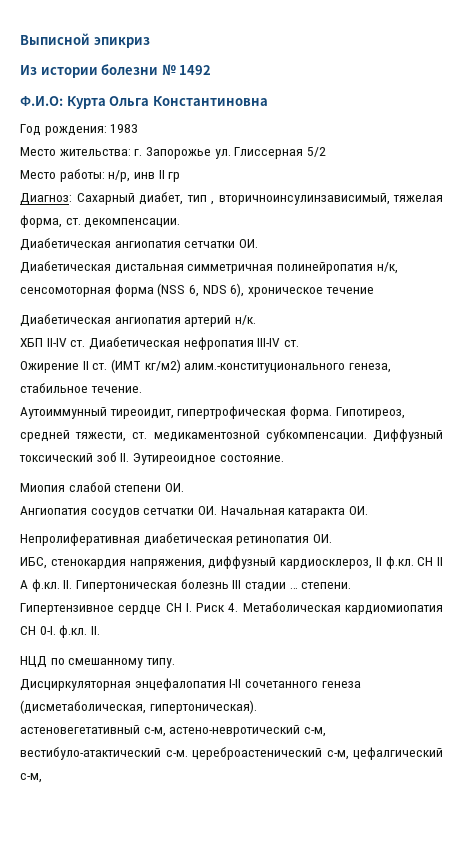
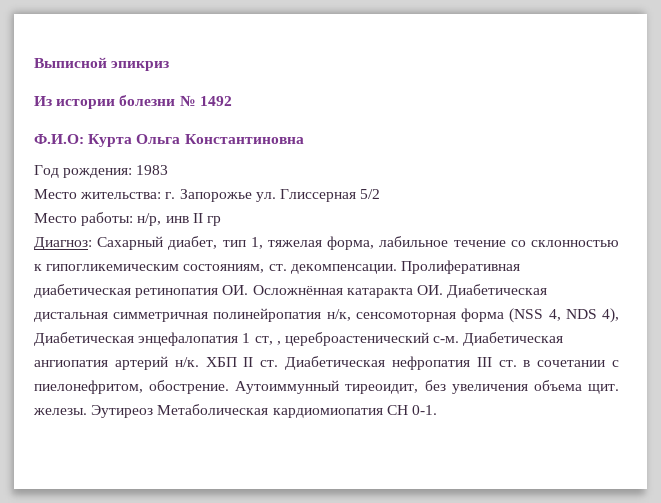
[211,193,443,205] [20,215,181,228] [20,238,258,251] , вторичноинсулинзависимый, тяжелая форма, ст. декомпенсации. // Диабетическая ангиопатия сетчатки ОИ. // -> [250,236,619,250] [34,260,520,274] [34,284,443,298] 1, тяжелая форма, лабильное течение со склонностью к гипогликемическим состояниям, ст. декомпенсации. Пролиферативная диабетическая ретинопатия ОИ. Осложнённая катаракта ОИ.
[188,283,374,297] 6, NDS 6), хроническое течение // -> [548,308,619,323] [34,332,460,346] 4, NDS 4), Диабетическая энцефалопатия 1 ст, , цереброастенический с-м.
[20,338,67,347] // ХБП II-IV -> [205,357,254,367] ХБП II
[257,338,299,347] [20,359,391,373] [20,383,142,393] [20,406,405,419] [20,429,444,442] [19,452,284,465] [20,482,184,492] [20,506,368,518] [20,533,332,546] [20,556,443,569] [20,579,352,592] [20,602,443,615] [20,625,100,638] [20,656,175,668] [20,678,361,691] [20,700,257,714] [20,725,326,737] [20,747,443,760] [20,773,42,783] III-IV ст. // Ожирение II ст. (ИМТ кг/м2) алим.-конституционального генеза, стабильное течение. // Аутоиммунный тиреоидит, гипертрофическая форма. Гипотиреоз, средней тяжести, ст. медикаментозной субкомпенсации. Диффузный токсический зоб II. Эутиреоидное состояние. // Миопия слабой степени ОИ. // Ангиопатия сосудов сетчатки ОИ. Начальная катаракта ОИ. // Непролиферативная диабетическая ретинопатия ОИ. // ИБС, стенокардия напряжения, диффузный кардиосклероз, II ф.кл. СН II А ф.кл. II. Гипертоническая болезнь III стадии … степени. Гипертензивное сердце СН I. Риск 4. Метаболическая кардиомиопатия СН 0-I. ф.кл. II. // НЦД по смешанному типу. // Дисциркуляторная энцефалопатия I-II сочетанного генеза (дисметаболическая, гипертоническая). // астеновегетативный с-м, астено-невротический с-м, вестибуло-атактический с-м. цереброастенический с-м, цефалгический с-м, -> [476,357,619,367] [34,380,619,394] [33,404,437,418] III ст. в сочетании с пиелонефритом, обострение. Аутоиммунный тиреоидит, без увеличения объема щит. железы. Эутиреоз Метаболическая кардиомиопатия СН 0-1.

